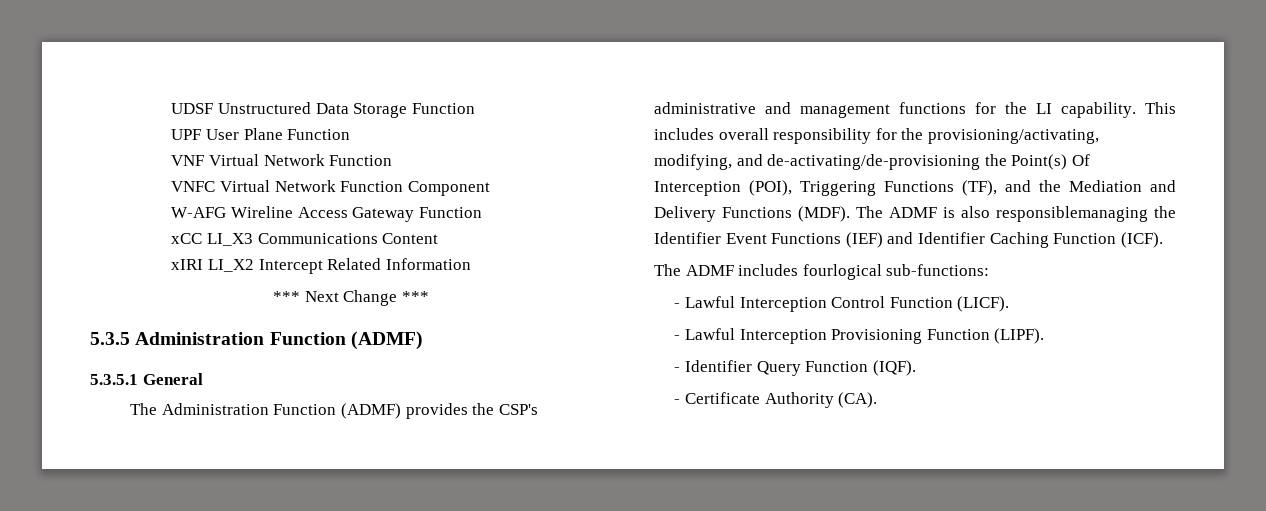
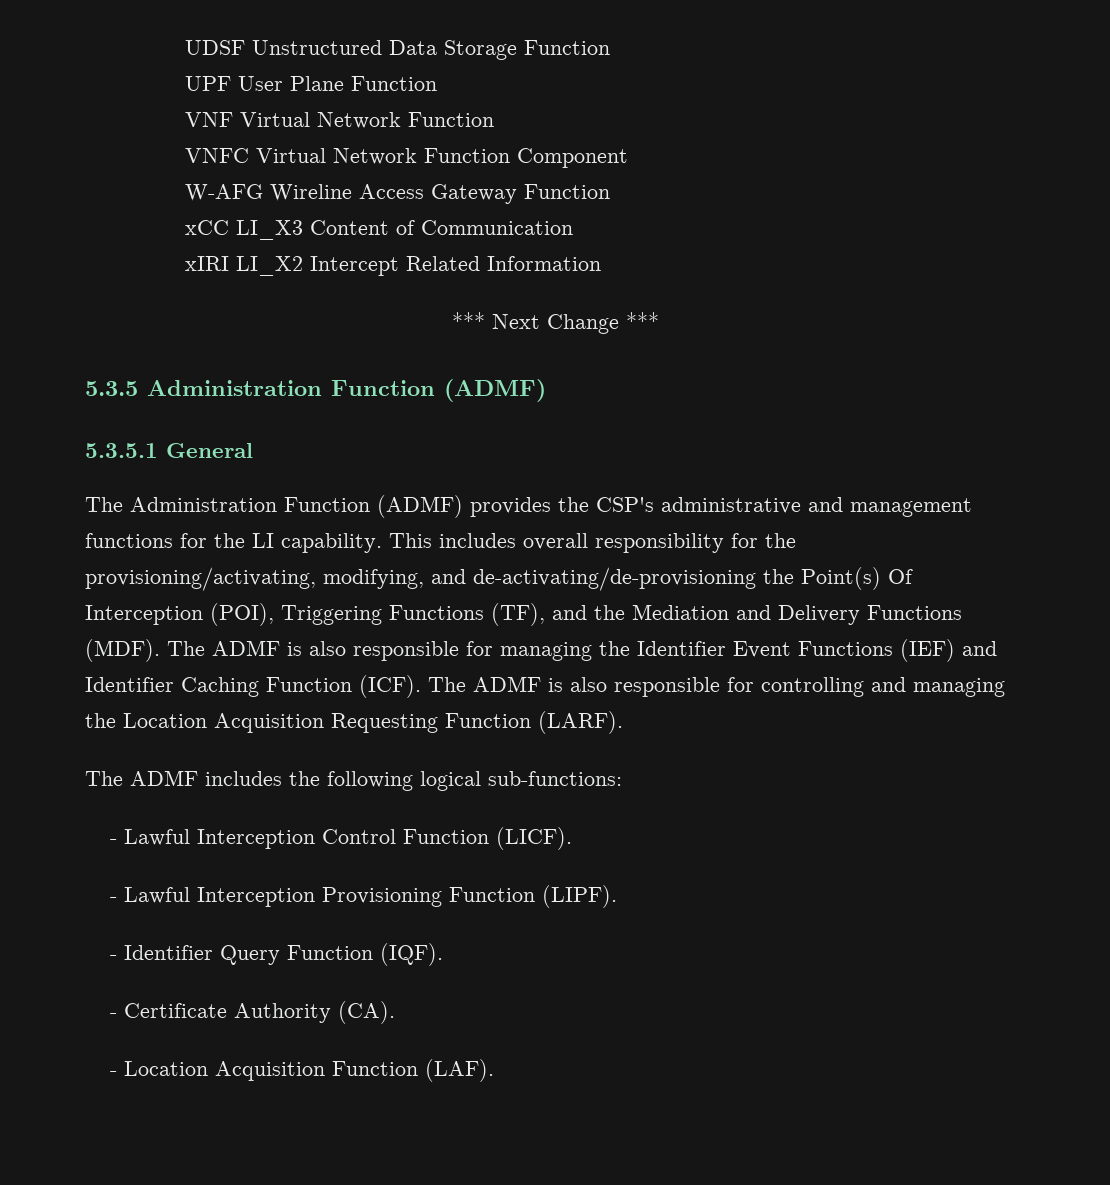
[257,233,378,244] Communications -> (304, 230) none
(439, 238) none -> [396,220,574,235] of Communication
[996,206,1148,222] responsiblemanaging -> [353,641,592,661] responsible for managing
(1163, 240) none -> [428,676,1005,697] [85,711,623,734] The ADMF is also responsible for controlling and managing the Location Acquisition Requesting Function (LARF).
[802,264,882,280] fourlogical -> [289,771,481,791] the following logical
(878, 400) none -> [110,1059,495,1082] // - Location Acquisition Function (LAF).

